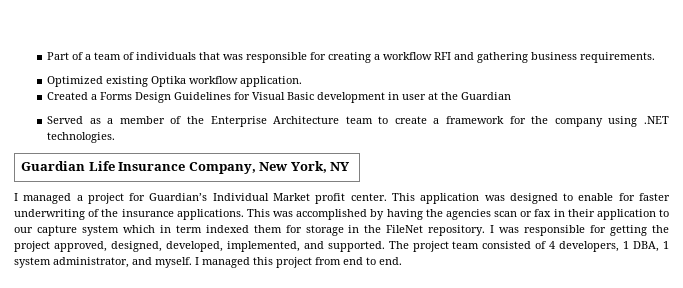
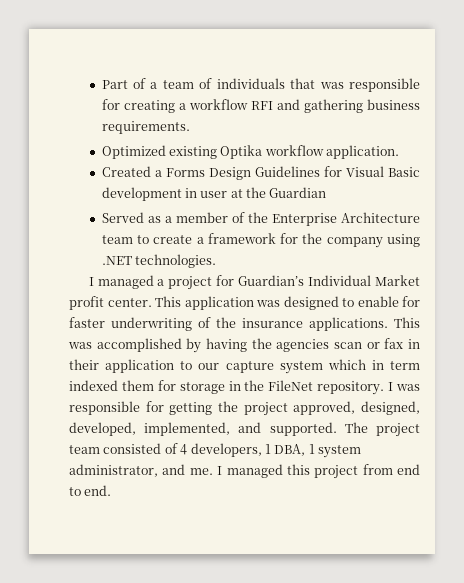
[21,161,351,174] // Guardian Life Insurance Company, New York, NY -> (216, 261) none
[155,257,192,268] myself. -> [189,468,213,475] me.

